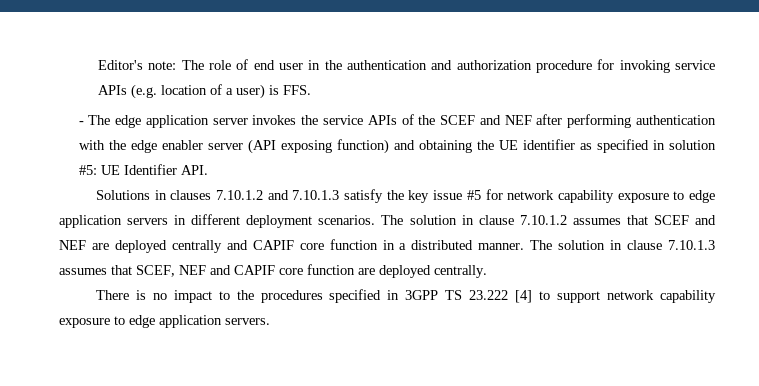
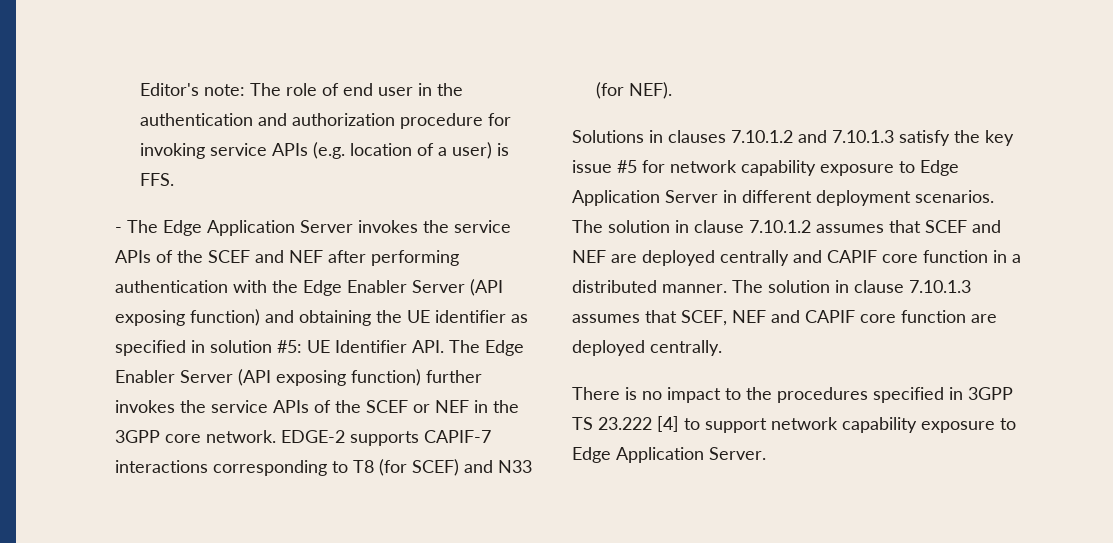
[115,115,248,128] edge application server -> [163,220,354,236] Edge Application Server
[130,140,243,153] edge enabler server -> [303,280,466,296] Edge Enabler Server
(208, 170) none -> [449,340,525,356] [115,369,483,386] [115,400,520,413] [115,430,492,446] [115,459,533,476] [596,82,673,99] The Edge Enabler Server (API exposing function) further invokes the service APIs of the SCEF or NEF in the 3GPP core network. EDGE-2 supports CAPIF-7 interactions corresponding to T8 (for SCEF) and N33 (for NEF).
[689,190,716,203] [59,215,169,228] edge application servers -> [920,160,959,176] [572,190,718,206] Edge Application Server
[129,315,270,328] edge application servers. -> [572,447,766,463] Edge Application Server.

